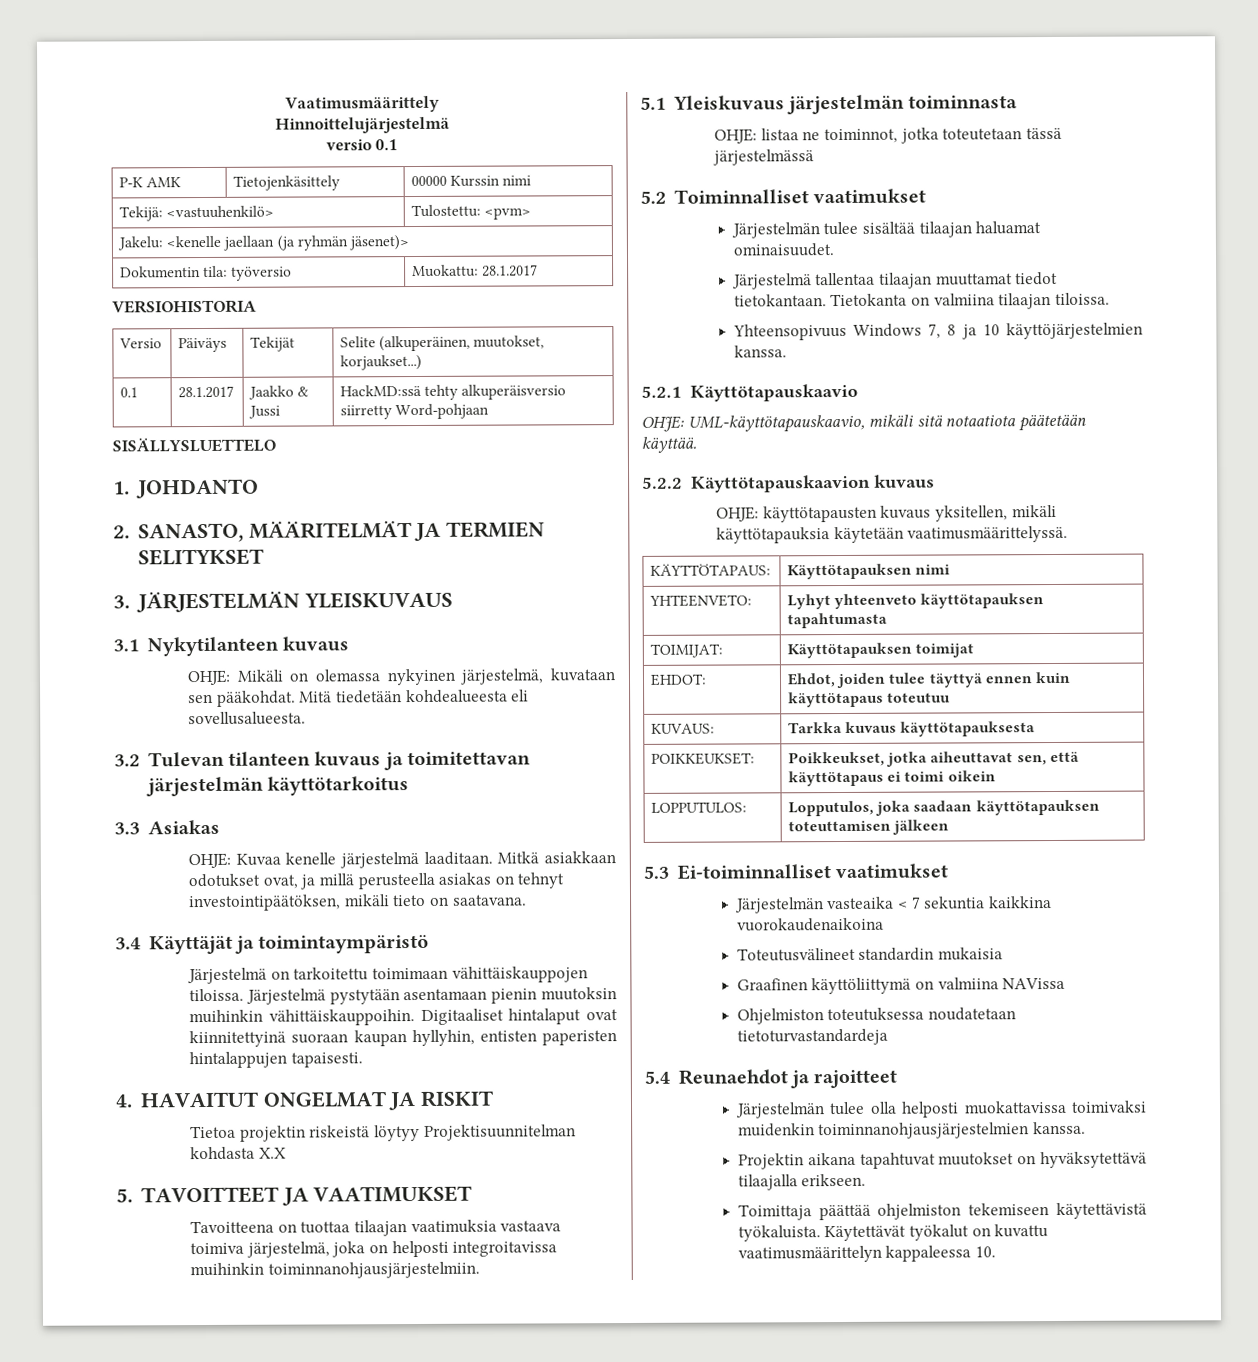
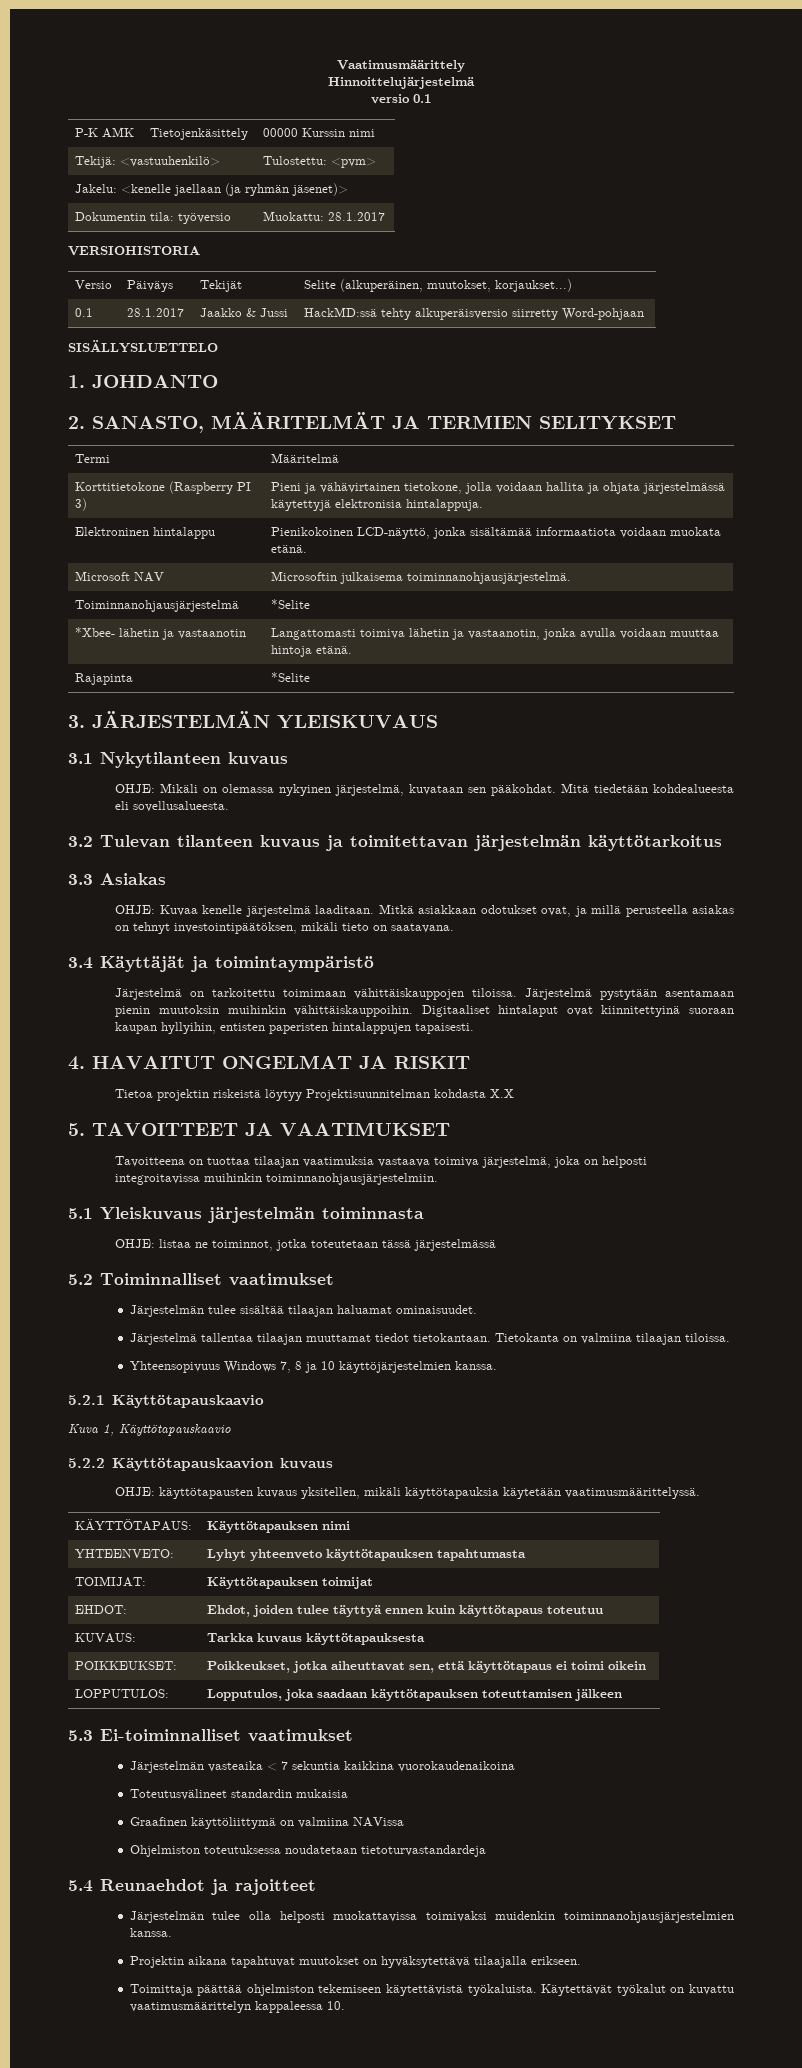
(264, 557) none -> [75,454,111,463] [271,453,340,463] [75,481,252,494] [75,498,88,511] [271,482,726,494] [271,499,484,511] [75,527,216,539] [271,527,722,539] [271,545,308,553] [75,571,165,582] [271,571,572,584] [75,600,240,612] [271,599,311,609] [75,627,247,640] [271,628,720,640] [271,645,353,657] [75,673,134,685] [271,672,311,682] // Termi | Määritelmä // Korttitietokone (Raspberry PI 3) | Pieni ja vähävirtainen tietokone, jolla voidaan hallita ja ohjata järjestelmässä käytettyjä elektronisia hintalappuja. // Elektroninen hintalappu | Pienikokoinen LCD-näyttö, jonka sisältämää informaatiota voidaan muokata etänä. // Microsoft NAV | Microsoftin julkaisema toiminnanohjausjärjestelmä. // Toiminnanohjausjärjestelmä | *Selite // *Xbee- lähetin ja vastaanotin | Langattomasti toimiva lähetin ja vastaanotin, jonka avulla voidaan muuttaa hintoja etänä. // Rajapinta | *Selite
[411,1029,475,1047] hyllyhin, -> [161,1022,217,1034] hyllyihin,
[641,414,1086,433] [641,436,697,453] OHJE: UML-käyttötapauskaavio, mikäli sitä notaatiota päätetään käyttää. -> [68,1424,231,1436] Kuva 1, Käyttötapauskaavio

